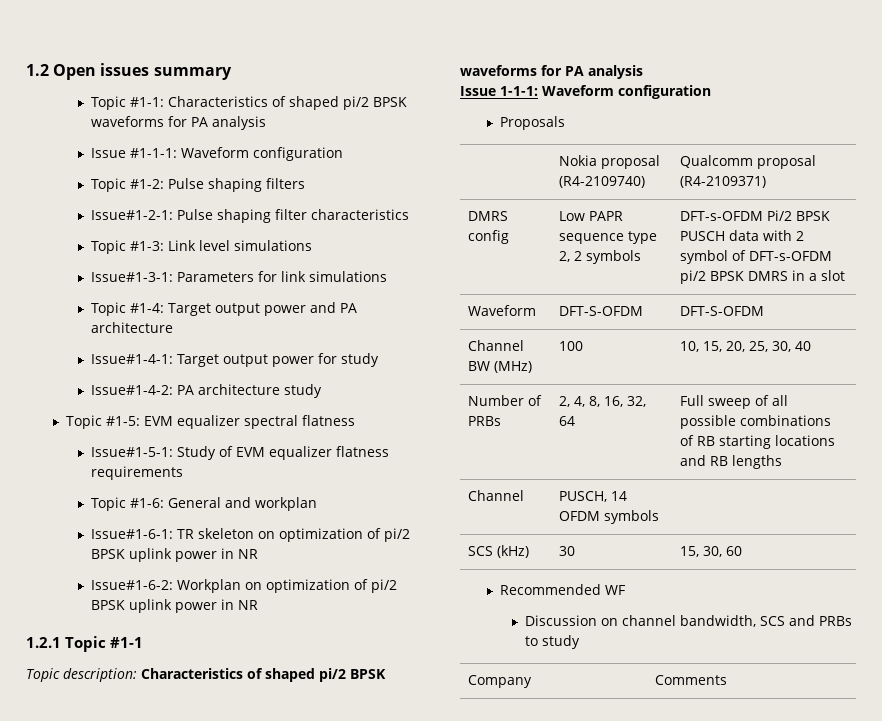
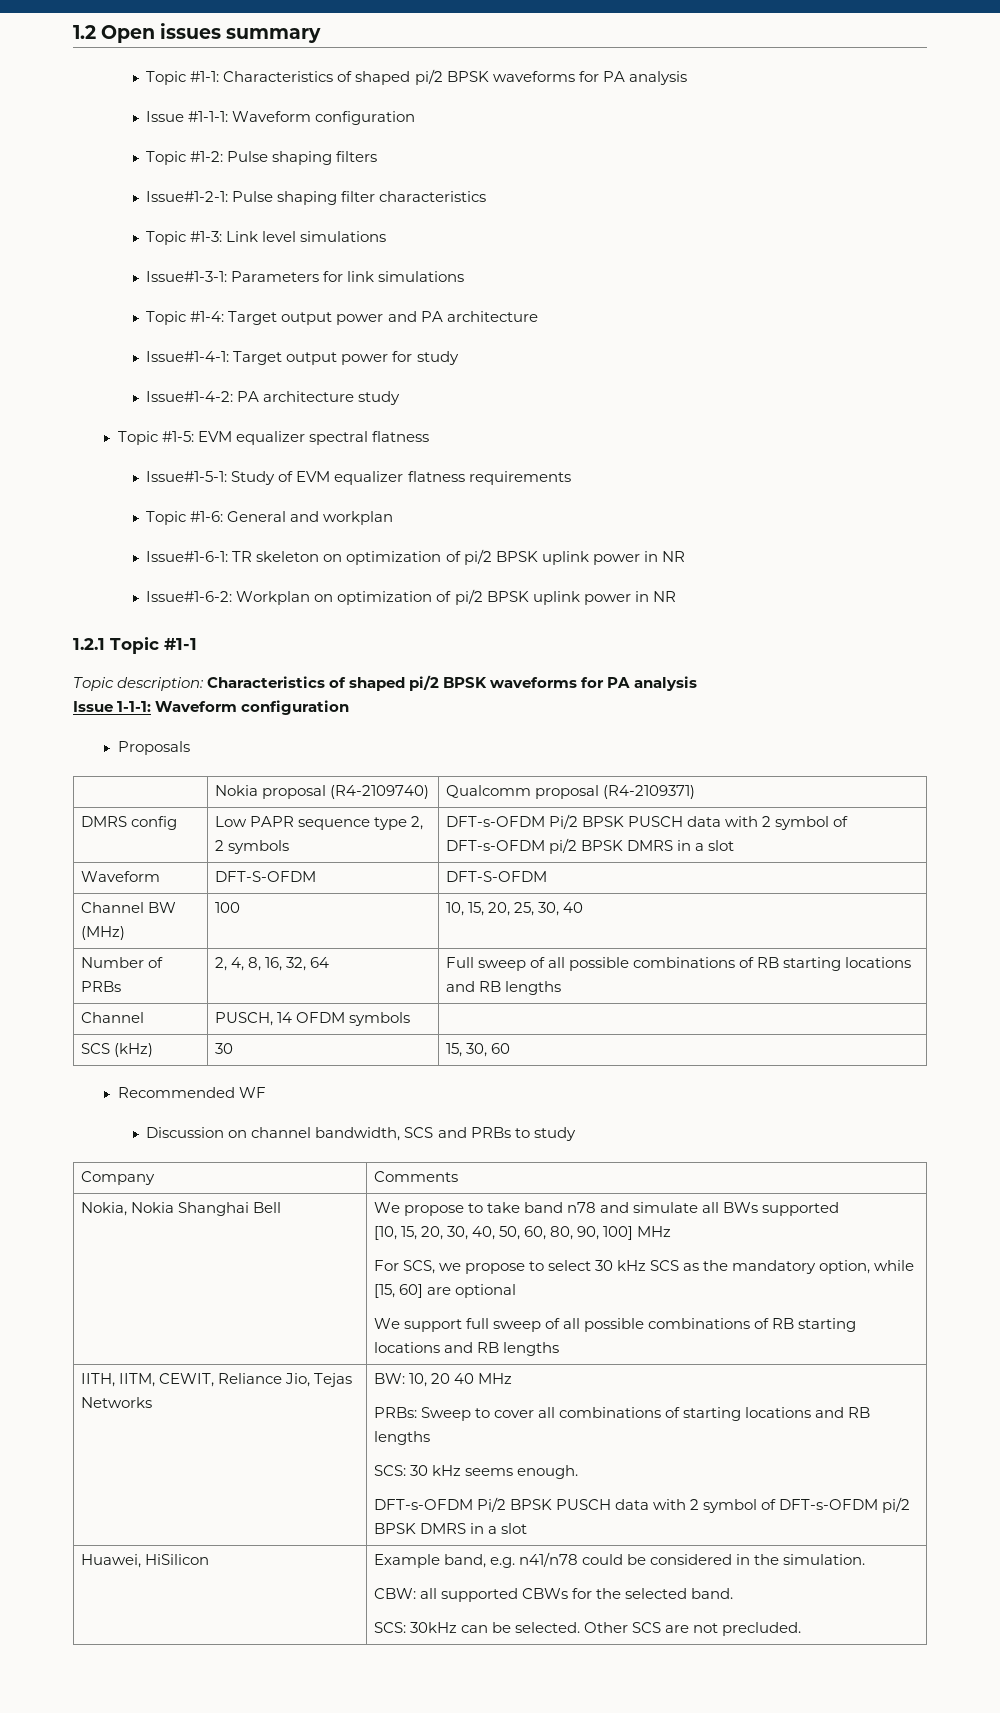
(728, 680) none -> [80,1202,281,1216] [373,1202,840,1216] [373,1226,672,1240] [373,1260,915,1274] [373,1284,516,1298] [373,1318,857,1332] [373,1342,559,1356] [80,1373,352,1387] [80,1397,152,1408] [373,1373,512,1387] [373,1407,871,1421] [373,1431,430,1445] [373,1465,578,1479] [373,1497,911,1513] [373,1523,527,1534] [80,1554,209,1568] [373,1552,866,1568] [373,1588,733,1602] [373,1622,802,1636] // Nokia, Nokia Shanghai Bell | We propose to take band n78 and simulate all BWs supported // [10, 15, 20, 30, 40, 50, 60, 80, 90, 100] MHz // For SCS, we propose to select 30 kHz SCS as the mandatory option, while [15, 60] are optional // We support full sweep of all possible combinations of RB starting locations and RB lengths // IITH, IITM, CEWIT, Reliance Jio, Tejas Networks | BW: 10, 20 40 MHz // PRBs: Sweep to cover all combinations of starting locations and RB lengths // SCS: 30 kHz seems enough. // DFT-s-OFDM Pi/2 BPSK PUSCH data with 2 symbol of DFT-s-OFDM pi/2 BPSK DMRS in a slot // Huawei, HiSilicon | Example band, e.g. n41/n78 could be considered in the simulation. // CBW: all supported CBWs for the selected band. // SCS: 30kHz can be selected. Other SCS are not precluded.

